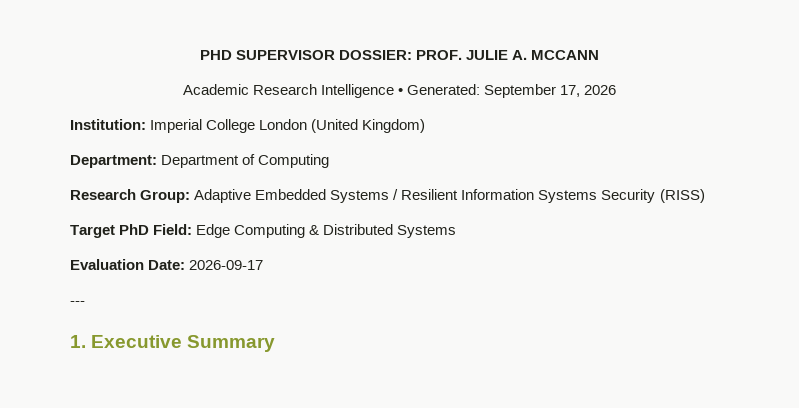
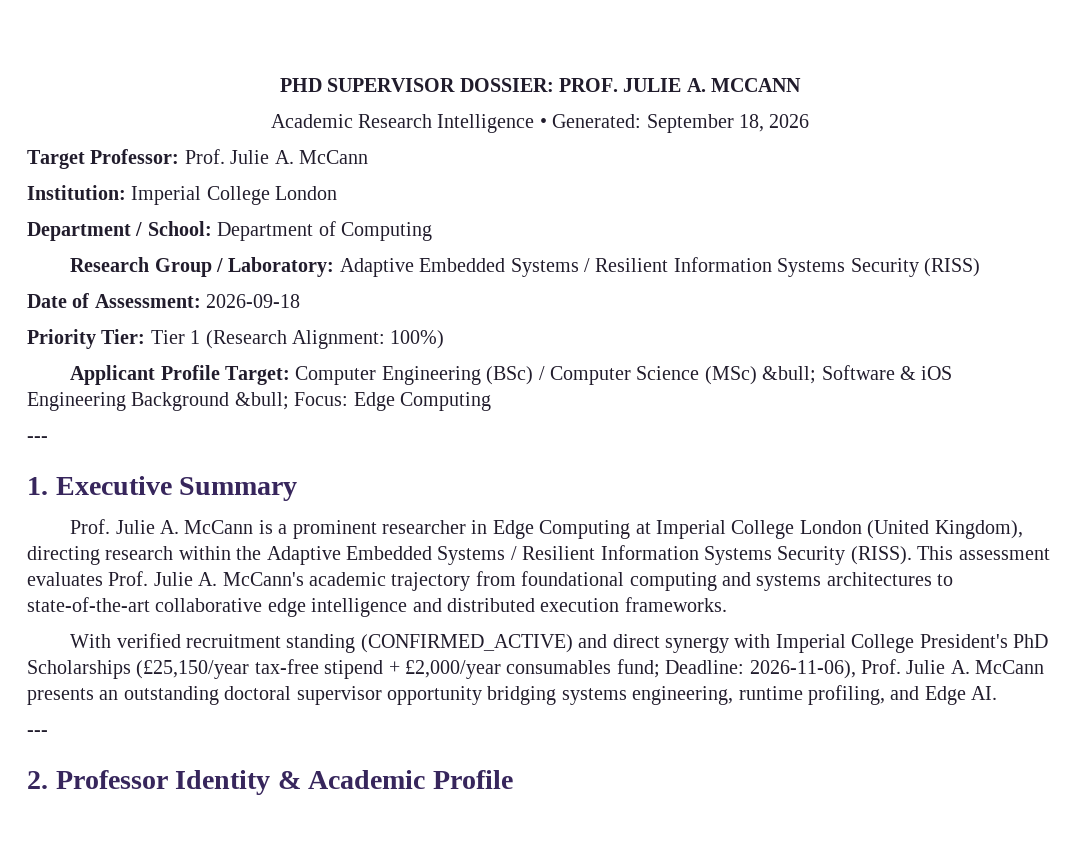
[560,85,581,97] 17, -> [738,114,764,132] 18,
(617, 90) none -> [27,149,368,169] // Target Professor: Prof. Julie A. McCann
[311,119,426,133] [70,155,157,168] (United Kingdom) // Department: -> [27,221,212,241] // Department / School:
[140,190,191,203] Group: -> [154,257,335,277] Group / Laboratory:
[70,224,457,238] [70,259,264,270] [70,301,85,305] [70,335,276,352] Target PhD Field: Edge Computing & Distributed Systems // Evaluation Date: 2026-09-17 // --- // 1. Executive Summary -> [27,293,301,308] [27,329,445,349] [70,365,953,385] [27,392,491,411] [27,436,48,442] [27,476,298,501] [70,519,1023,539] [27,545,1050,565] [27,571,954,591] [27,597,727,617] [70,633,1048,653] [27,659,1045,679] [27,685,998,705] [27,730,48,736] [27,770,513,795] Date of Assessment: 2026-09-18 // Priority Tier: Tier 1 (Research Alignment: 100%) // Applicant Profile Target: Computer Engineering (BSc) / Computer Science (MSc) &bull; Software & iOS Engineering Background &bull; Focus: Edge Computing // --- // 1. Executive Summary // Prof. Julie A. McCann is a prominent researcher in Edge Computing at Imperial College London (United Kingdom), directing research within the Adaptive Embedded Systems / Resilient Information Systems Security (RISS). This assessment evaluates Prof. Julie A. McCann's academic trajectory from foundational computing and systems architectures to state-of-the-art collaborative edge intelligence and distributed execution frameworks. // With verified recruitment standing (CONFIRMED_ACTIVE) and direct synergy with Imperial College President's PhD Scholarships (£25,150/year tax-free stipend + £2,000/year consumables fund; Deadline: 2026-11-06), Prof. Julie A. McCann presents an outstanding doctoral supervisor opportunity bridging systems engineering, runtime profiling, and Edge AI. // --- // 2. Professor Identity & Academic Profile

